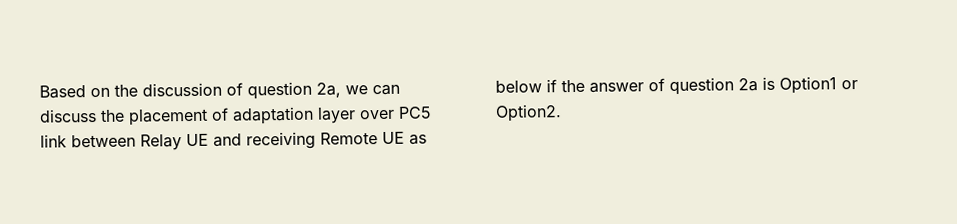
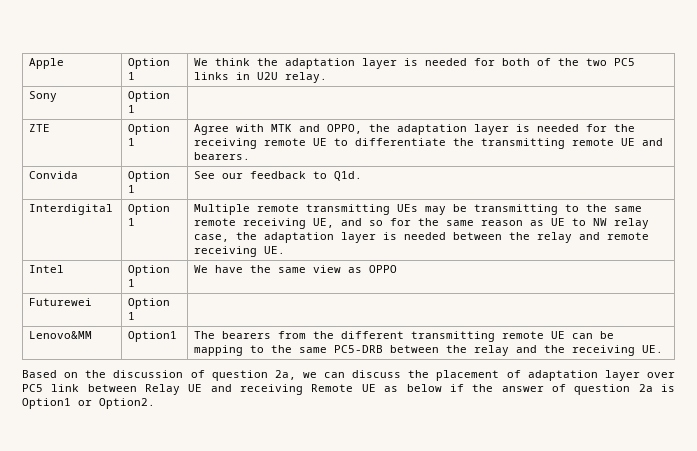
(39, 92) none -> [29,58,65,69] [128,58,171,69] [128,72,136,80] [194,58,636,69] [194,72,328,83] [29,91,58,102] [128,91,171,102] [128,105,136,113] [29,124,51,132] [128,124,171,135] [128,138,136,146] [194,124,636,135] [194,138,664,149] [194,152,251,160] [29,171,79,179] [128,171,171,182] [128,185,136,193] [194,171,363,181] [29,204,114,215] [128,204,171,215] [128,218,136,226] [194,204,643,215] [194,218,650,229] [194,232,650,243] [194,246,286,257] [29,265,65,273] [128,265,171,276] [128,279,136,287] [194,265,398,273] [29,298,93,306] [128,298,171,309] [128,312,136,320] [29,331,93,339] [128,331,178,342] [194,331,615,342] [194,345,664,356] Apple | Option 1 | We think the adaptation layer is needed for both of the two PC5 links in U2U relay. // Sony | Option 1 | // ZTE | Option 1 | Agree with MTK and OPPO, the adaptation layer is needed for the receiving remote UE to differentiate the transmitting remote UE and bearers. // Convida | Option 1 | See our feedback to Q1d. // Interdigital | Option 1 | Multiple remote transmitting UEs may be transmitting to the same remote receiving UE, and so for the same reason as UE to NW relay case, the adaptation layer is needed between the relay and remote receiving UE. // Intel | Option 1 | We have the same view as OPPO // Futurewei | Option 1 | // Lenovo&MM | Option1 | The bearers from the different transmitting remote UE can be mapping to the same PC5-DRB between the relay and the receiving UE. //

